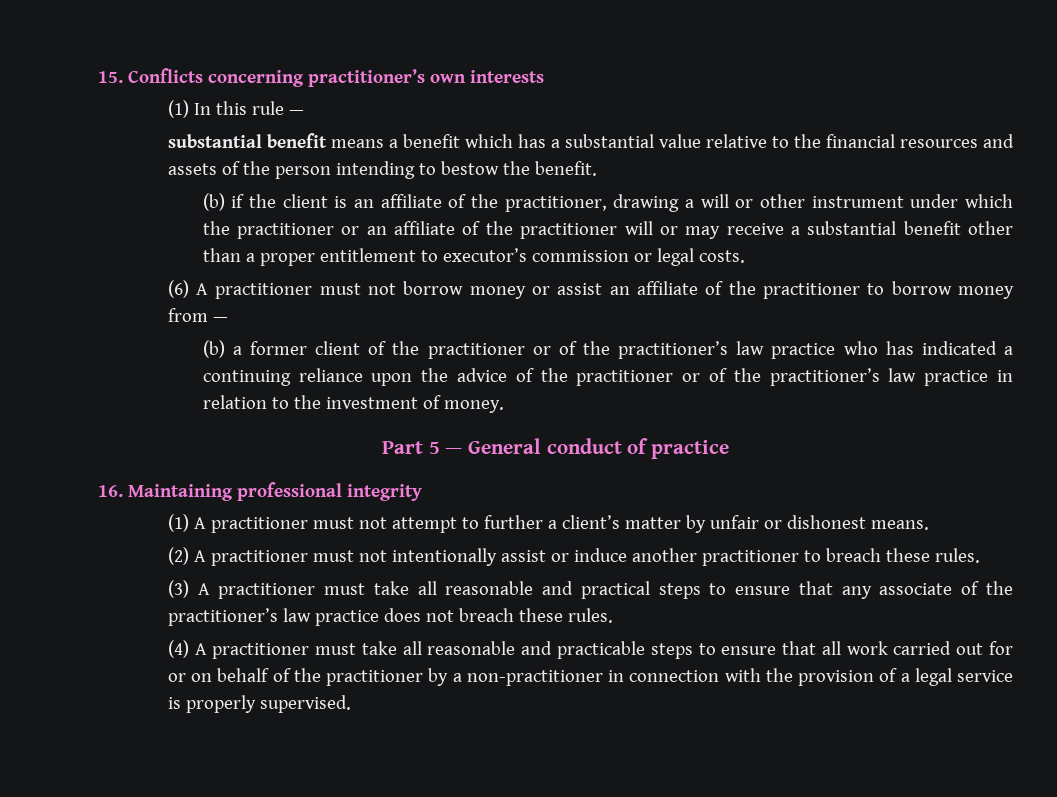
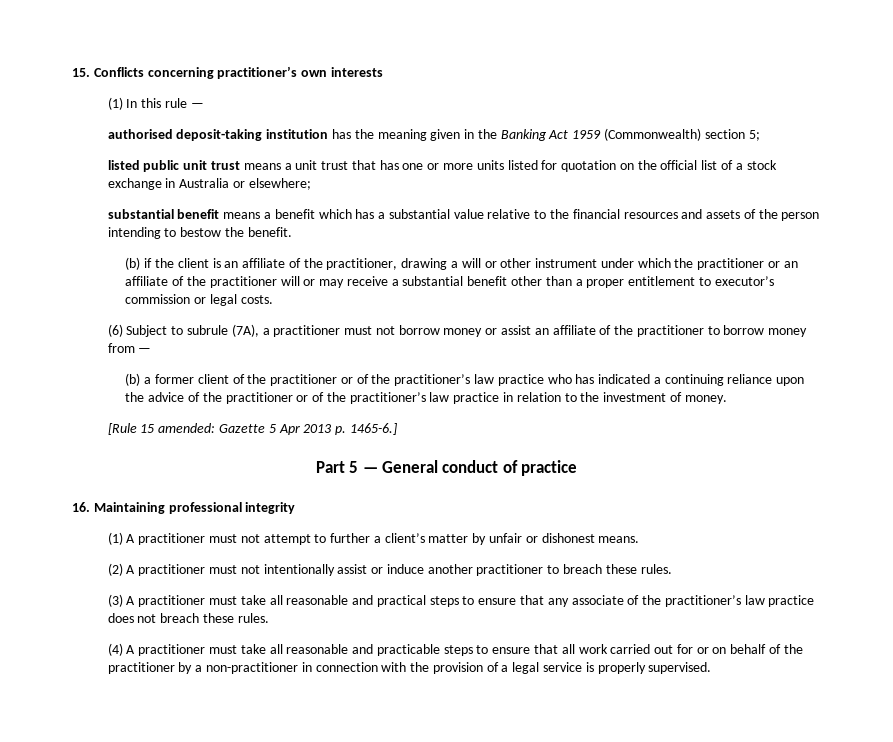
(304, 112) none -> [107,128,760,141] [107,160,777,172] [107,178,311,190] // authorised deposit-taking institution has the meaning given in the Banking Act 1959 (Commonwealth) section 5; // listed public unit trust means a unit trust that has one or more units listed for quotation on the official list of a stock exchange in Australia or elsewhere;
[196,283,209,295] A -> [126,324,270,337] Subject to subrule (7A), a
(504, 406) none -> [107,423,397,435] // [Rule 15 amended: Gazette 5 Apr 2013 p. 1465-6.]

